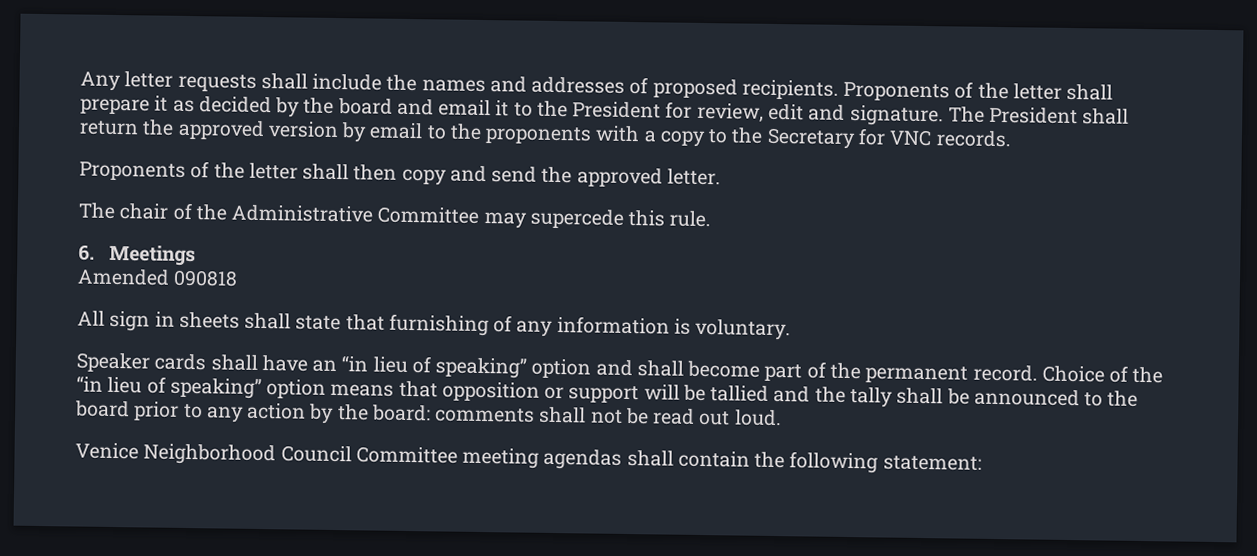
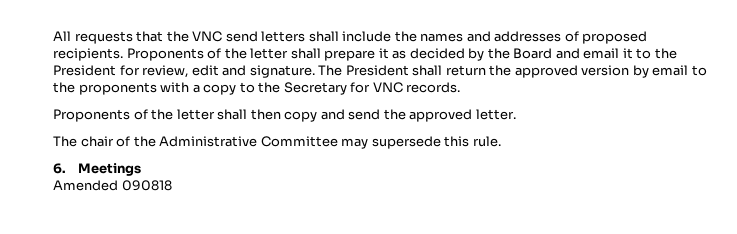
[80,71,257,92] Any letter requests -> [53,31,306,44] All requests that the VNC send letters
[337,98,393,115] board -> [513,48,553,59] Board
[529,208,624,229] supercede -> [371,136,441,149] supersede
[77,310,792,341] [76,352,1164,384] [76,375,1139,408] [75,400,782,427] [75,442,982,474] // All sign in sheets shall state that furnishing of any information is voluntary. // Speaker cards shall have an “in lieu of speaking” option and shall become part of the permanent record. Choice of the “in lieu of speaking” option means that opposition or support will be tallied and the tally shall be announced to the board prior to any action by the board: comments shall not be read out loud. // Venice Neighborhood Council Committee meeting agendas shall contain the following statement: -> (172, 185) none

